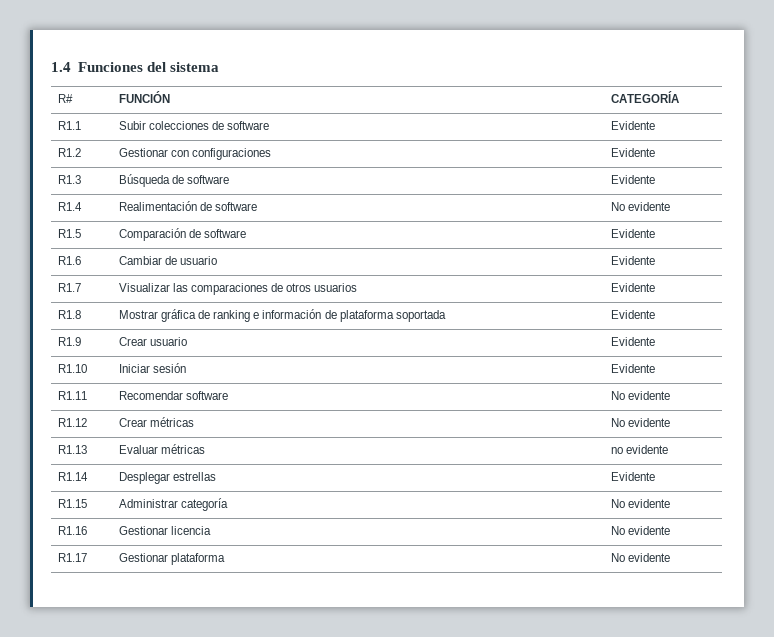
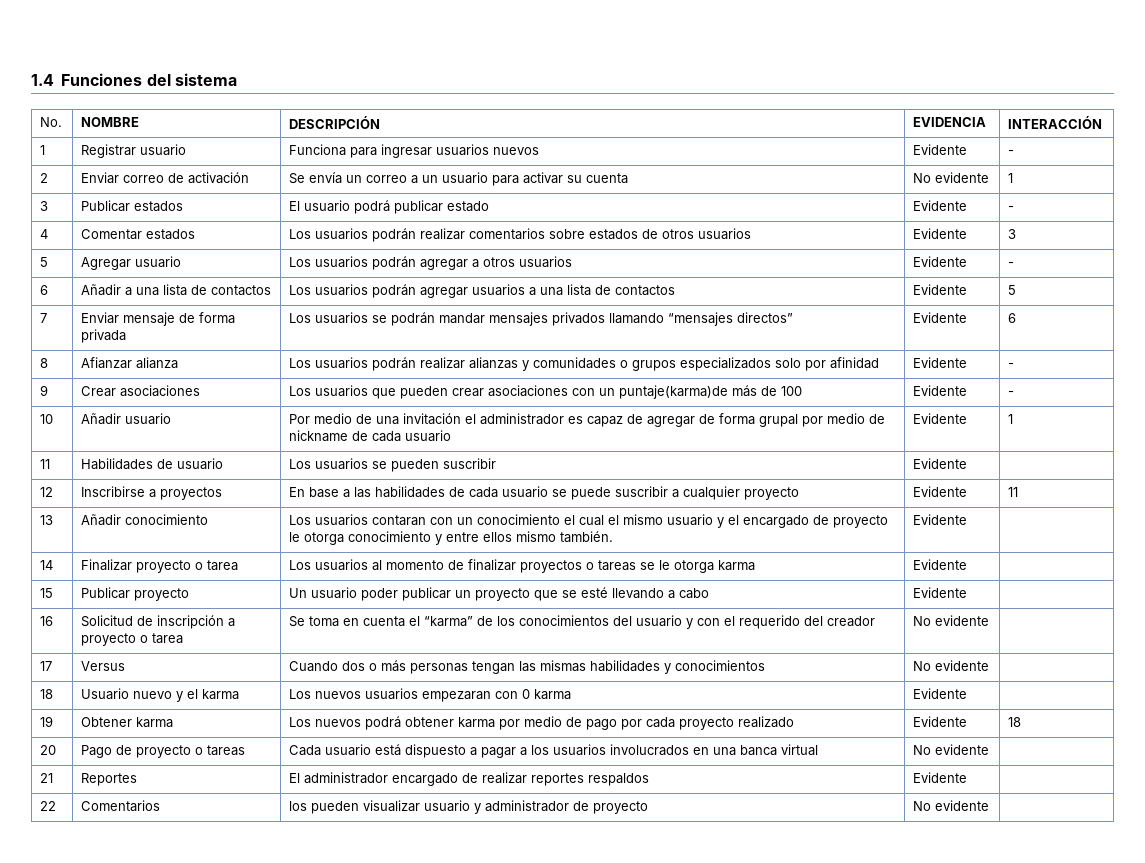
[57,94,73,103] [118,91,170,103] [610,91,679,103] [57,121,81,130] [118,121,270,130] [610,121,655,130] [57,148,81,157] [118,148,272,160] [610,148,655,157] [57,175,81,184] [118,174,230,187] [610,175,655,184] [57,202,82,211] [118,201,258,211] [610,202,671,211] [57,229,81,238] [118,228,247,241] [610,229,655,238] [57,256,81,265] [118,256,218,265] [610,256,655,265] [57,283,81,292] [118,283,358,295] [610,283,655,292] [57,310,81,319] [118,309,446,322] [610,310,655,319] [57,337,81,346] [118,337,188,346] [610,337,655,346] [57,364,87,373] [118,363,187,373] [610,364,655,373] [57,391,87,400] [118,391,229,400] [610,391,671,400] [57,418,87,427] [118,417,195,427] [610,418,671,427] [57,445,87,454] [118,444,206,454] [610,445,669,454] [57,472,88,481] [118,472,217,484] [610,472,655,481] [57,499,87,508] [118,498,229,511] [610,499,671,508] [57,526,87,535] [118,526,212,535] [610,526,671,535] [57,553,87,562] [118,553,226,565] [610,553,671,562] R# | FUNCIÓN | CATEGORÍA // R1.1 | Subir colecciones de software | Evidente // R1.2 | Gestionar con configuraciones | Evidente // R1.3 | Búsqueda de software | Evidente // R1.4 | Realimentación de software | No evidente // R1.5 | Comparación de software | Evidente // R1.6 | Cambiar de usuario | Evidente // R1.7 | Visualizar las comparaciones de otros usuarios | Evidente // R1.8 | Mostrar gráfica de ranking e información de plataforma soportada | Evidente // R1.9 | Crear usuario | Evidente // R1.10 | Iniciar sesión | Evidente // R1.11 | Recomendar software | No evidente // R1.12 | Crear métricas | No evidente // R1.13 | Evaluar métricas | no evidente // R1.14 | Desplegar estrellas | Evidente // R1.15 | Administrar categoría | No evidente // R1.16 | Gestionar licencia | No evidente // R1.17 | Gestionar plataforma | No evidente -> [40,117,63,127] [81,117,140,127] [289,116,381,129] [913,117,987,127] [1008,116,1103,129] [40,145,46,155] [81,144,187,158] [289,144,540,158] [913,144,968,155] [1008,150,1015,155] [40,173,49,183] [81,172,250,184] [289,172,629,186] [913,172,990,183] [1008,173,1014,183] [40,201,49,211] [81,200,184,212] [289,200,490,214] [913,200,968,211] [1008,206,1015,211] [40,229,49,239] [81,229,196,240] [289,228,752,242] [913,228,968,239] [1008,229,1017,239] [40,257,49,267] [81,256,182,270] [289,256,573,270] [913,256,968,267] [1008,262,1015,267] [40,285,49,295] [81,284,272,296] [289,284,676,298] [913,284,968,295] [1008,285,1017,295] [40,313,48,323] [81,312,236,326] [81,329,127,343] [289,312,794,326] [913,312,968,323] [1008,313,1017,323] [40,358,49,368] [81,357,179,369] [289,357,880,371] [913,357,968,368] [1008,363,1015,368] [40,385,49,396] [81,385,201,397] [289,385,803,399] [913,385,968,396] [1008,391,1015,396] [40,414,54,424] [81,413,172,425] [289,413,886,427] [289,430,452,442] [913,413,968,424] [1008,414,1014,424] [40,459,51,469] [81,458,224,470] [289,458,497,472] [913,458,968,469] [40,487,54,497] [81,486,223,500] [289,486,800,500] [913,486,968,497] [1008,487,1019,497] [40,515,54,525] [81,514,209,526] [289,514,889,528] [289,531,614,545] [913,514,968,525] [40,560,54,570] [81,559,239,573] [289,559,756,573] [913,559,968,570] [40,588,54,598] [81,587,190,601] [289,587,710,601] [913,587,968,598] [40,616,54,626] [81,615,236,629] [81,633,184,646] [289,615,876,629] [913,615,990,626] [40,661,53,671] [81,661,126,671] [289,660,766,674] [913,660,990,671] [40,689,54,699] [81,688,240,702] [289,688,572,702] [913,688,968,699] [40,716,54,727] [81,717,174,728] [289,716,795,730] [913,716,968,727] [1008,717,1022,727] [40,745,57,755] [81,745,246,758] [289,744,819,758] [913,744,990,755] [40,773,54,783] [81,773,138,786] [289,772,650,786] [913,772,968,783] [40,801,57,811] [81,800,161,812] [289,800,649,814] [913,800,990,811] No. | NOMBRE | DESCRIPCIÓN | EVIDENCIA | INTERACCIÓN // 1 | Registrar usuario | Funciona para ingresar usuarios nuevos | Evidente | - // 2 | Enviar correo de activación | Se envía un correo a un usuario para activar su cuenta | No evidente | 1 // 3 | Publicar estados | El usuario podrá publicar estado | Evidente | - // 4 | Comentar estados | Los usuarios podrán realizar comentarios sobre estados de otros usuarios | Evidente | 3 // 5 | Agregar usuario | Los usuarios podrán agregar a otros usuarios | Evidente | - // 6 | Añadir a una lista de contactos | Los usuarios podrán agregar usuarios a una lista de contactos | Evidente | 5 // 7 | Enviar mensaje de forma privada | Los usuarios se podrán mandar mensajes privados llamando “mensajes directos” | Evidente | 6 // 8 | Afianzar alianza | Los usuarios podrán realizar alianzas y comunidades o grupos especializados solo por afinidad | Evidente | - // 9 | Crear asociaciones | Los usuarios que pueden crear asociaciones con un puntaje(karma)de más de 100 | Evidente | - // 10 | Añadir usuario | Por medio de una invitación el administrador es capaz de agregar de forma grupal por medio de nickname de cada usuario | Evidente | 1 // 11 | Habilidades de usuario | Los usuarios se pueden suscribir | Evidente | // 12 | Inscribirse a proyectos | En base a las habilidades de cada usuario se puede suscribir a cualquier proyecto | Evidente | 11 // 13 | Añadir conocimiento | Los usuarios contaran con un conocimiento el cual el mismo usuario y el encargado de proyecto le otorga conocimiento y entre ellos mismo también. | Evidente | // 14 | Finalizar proyecto o tarea | Los usuarios al momento de finalizar proyectos o tareas se le otorga karma | Evidente | // 15 | Publicar proyecto | Un usuario poder publicar un proyecto que se esté llevando a cabo | Evidente | // 16 | Solicitud de inscripción a proyecto o tarea | Se toma en cuenta el “karma” de los conocimientos del usuario y con el requerido del creador | No evidente | // 17 | Versus | Cuando dos o más personas tengan las mismas habilidades y conocimientos | No evidente | // 18 | Usuario nuevo y el karma | Los nuevos usuarios empezaran con 0 karma | Evidente | // 19 | Obtener karma | Los nuevos podrá obtener karma por medio de pago por cada proyecto realizado | Evidente | 18 // 20 | Pago de proyecto o tareas | Cada usuario está dispuesto a pagar a los usuarios involucrados en una banca virtual | No evidente | // 21 | Reportes | El administrador encargado de realizar reportes respaldos | Evidente | // 22 | Comentarios | los pueden visualizar usuario y administrador de proyecto | No evidente |

